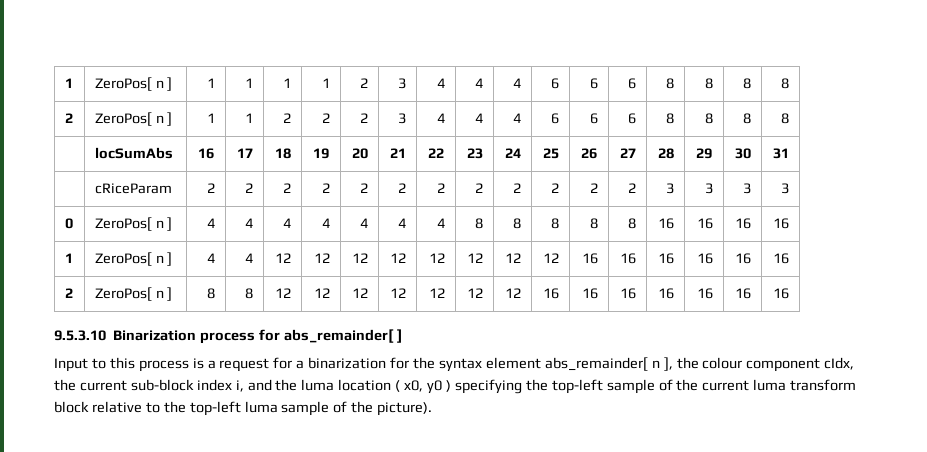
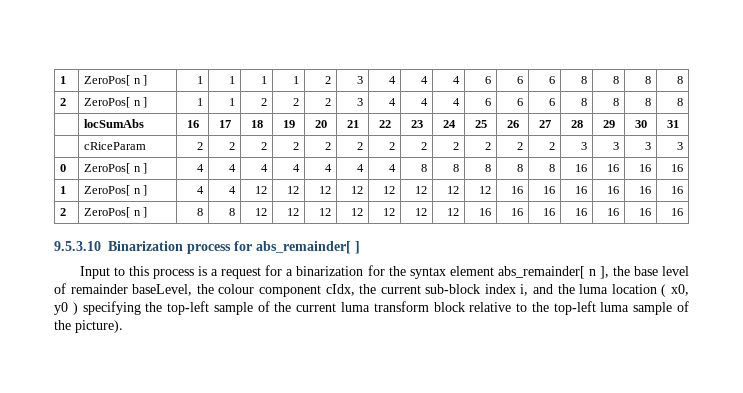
(699, 363) none -> [633,266,690,276] [54,283,214,296] base level of remainder baseLevel, the

